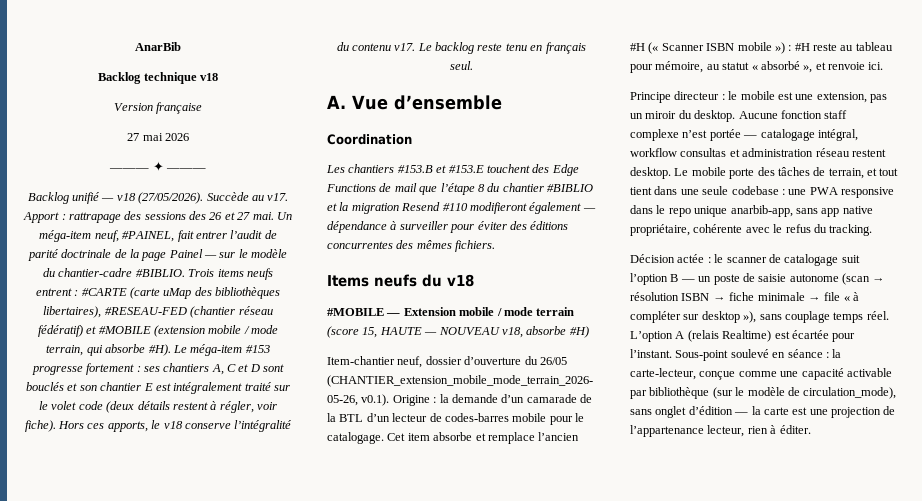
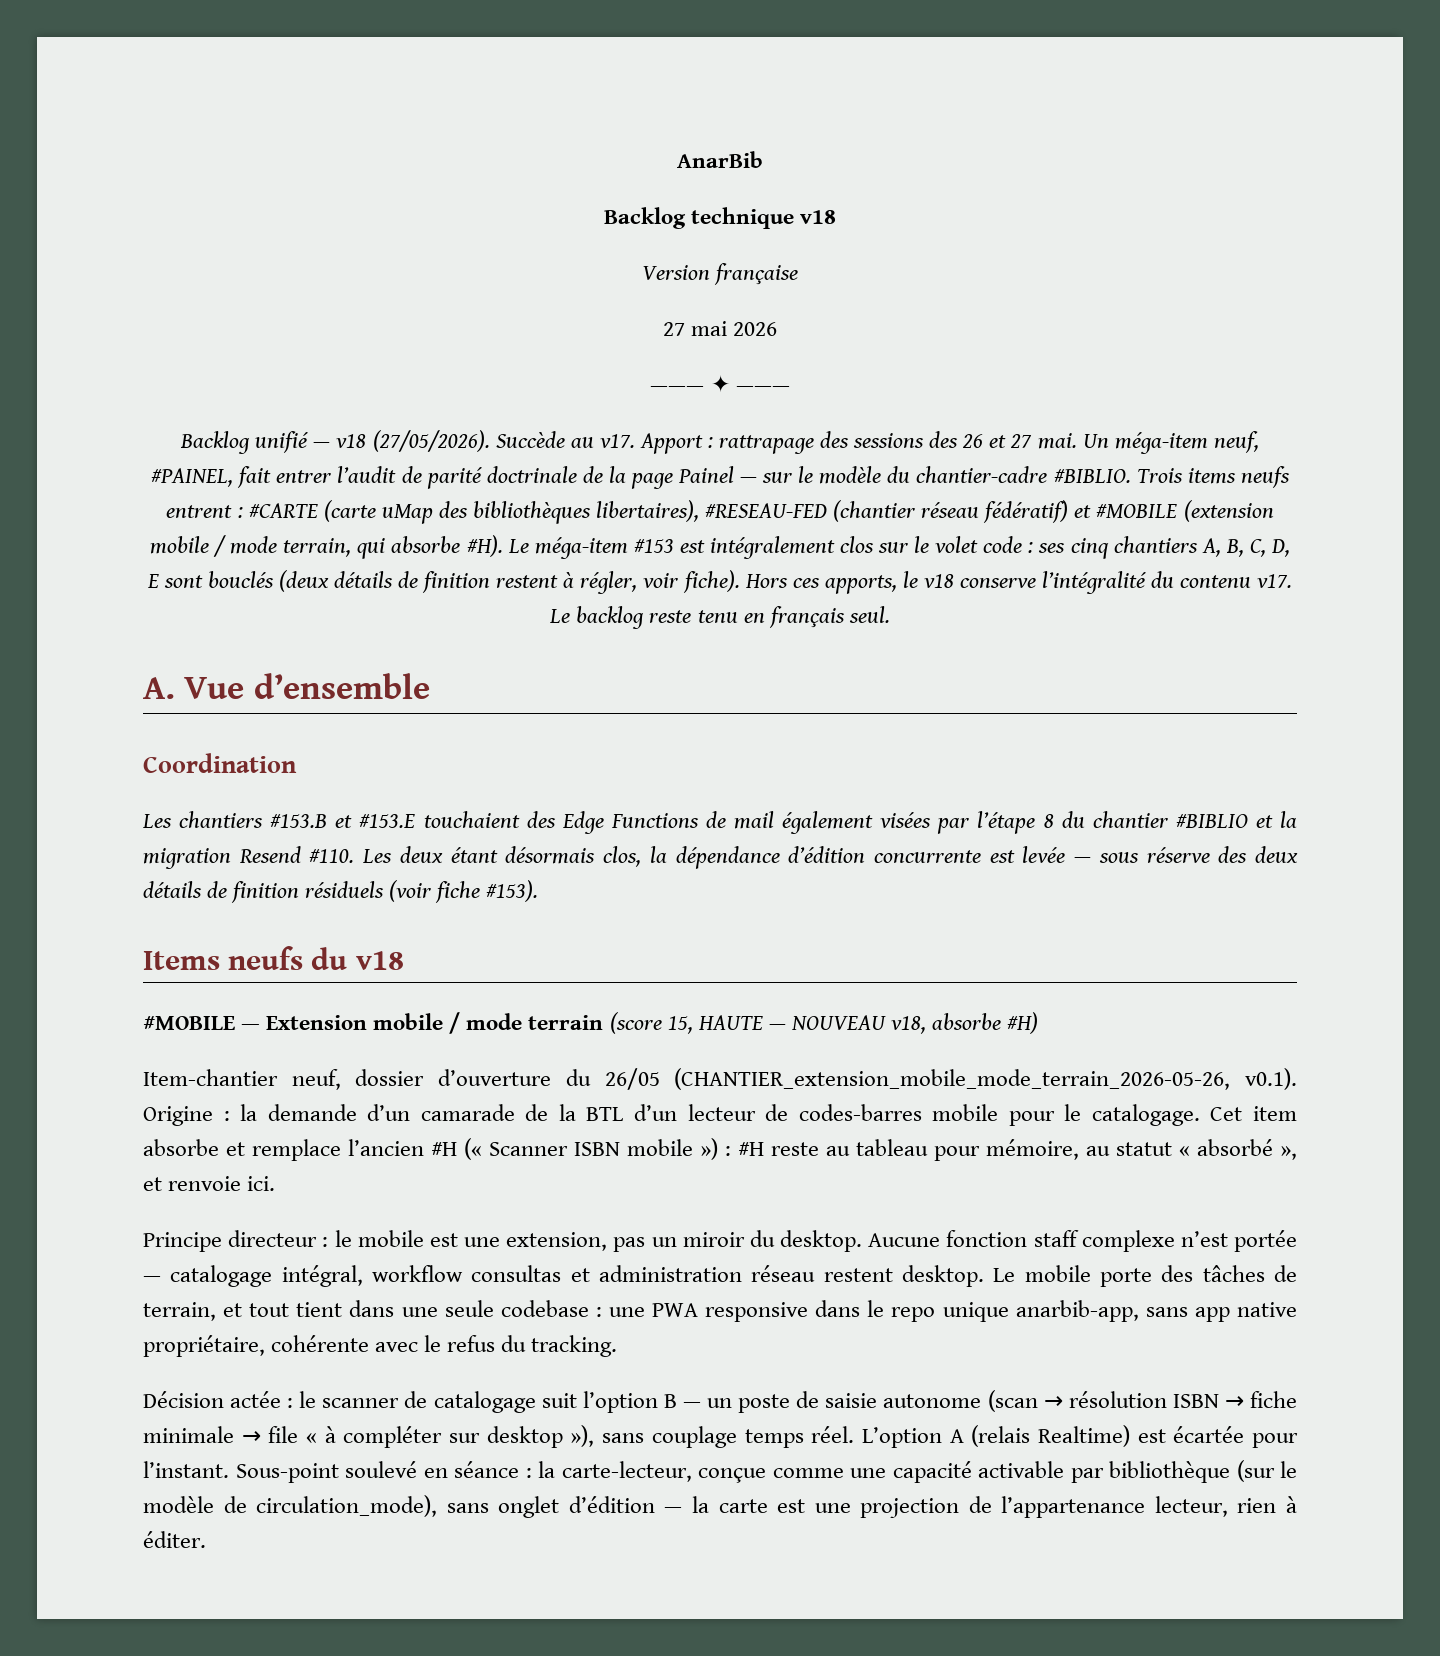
[31,363,285,375] [26,382,153,391] progresse fortement : ses chantiers A, C et D sont bouclés et son chantier E -> (674, 546) none
[244,382,271,391] traité -> [840,536,875,553] clos
[106,401,170,413] (deux détails -> [1028,536,1290,559] [146,570,491,593] : ses cinq chantiers A, B, C, D, E sont bouclés (deux détails de finition
[486,164,530,173] touchent -> [423,811,520,828] touchaient
[419,186,438,195] que -> [782,811,971,834] également visées par
[442,202,596,214] [327,221,569,233] [327,240,496,252] #110 modifieront également — dépendance à surveiller pour éviter des éditions concurrentes des mêmes fichiers. -> [309,846,1298,869] [143,880,539,903] #110. Les deux étant désormais clos, la dépendance d’édition concurrente est levée — sous réserve des deux détails de finition résiduels (voir fiche #153).

